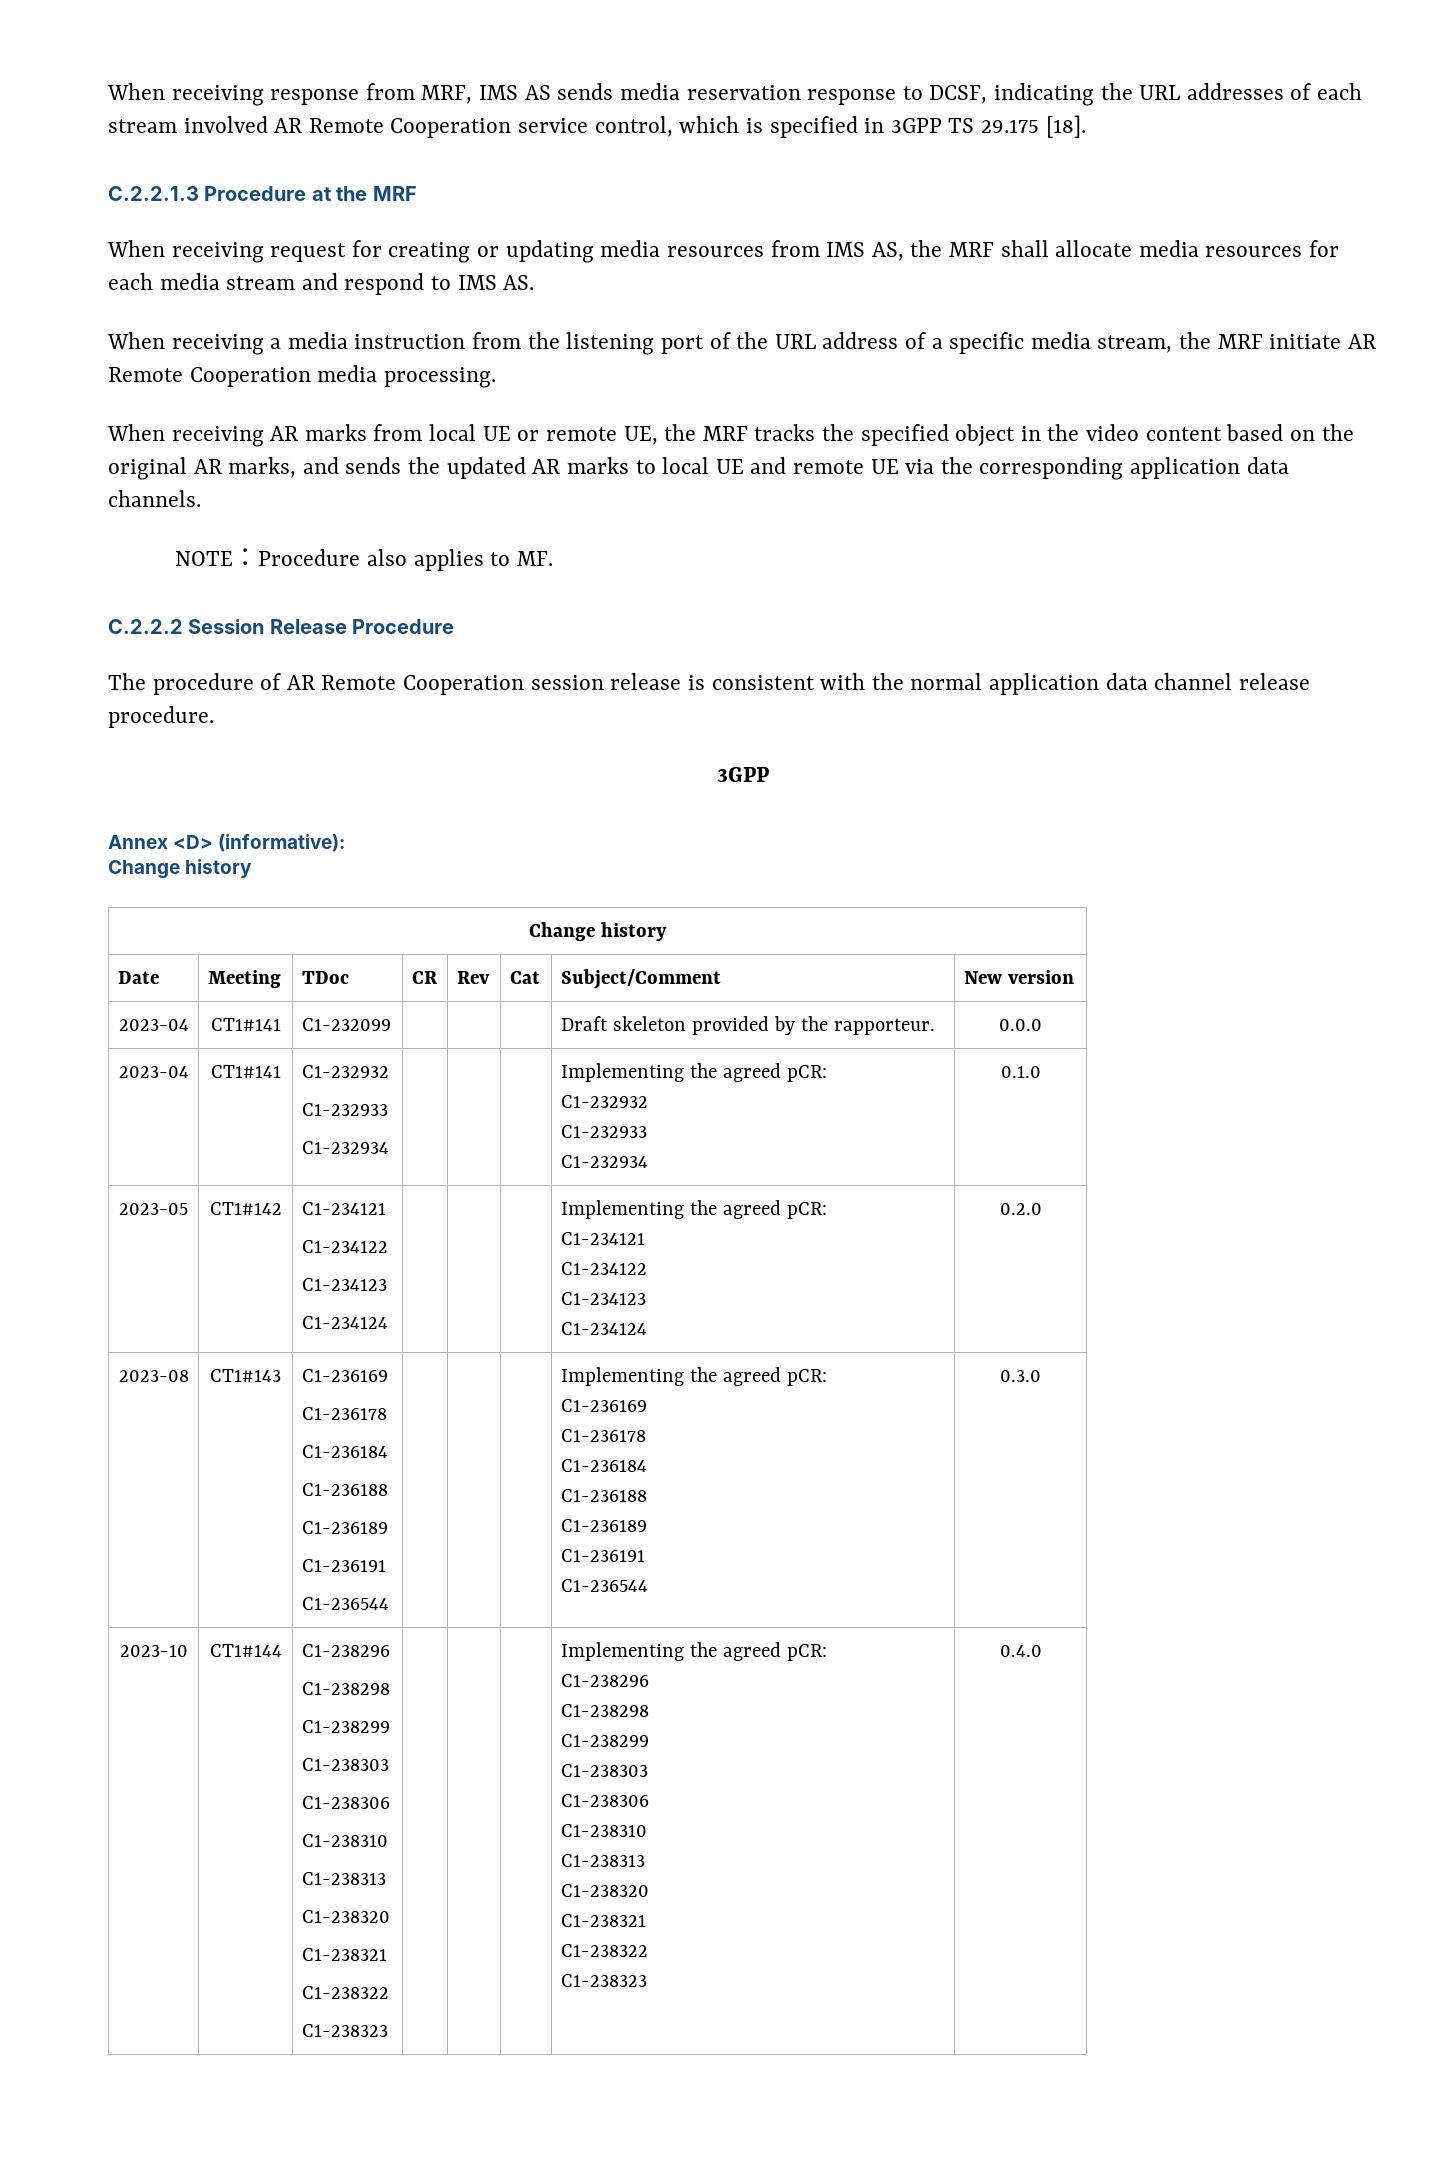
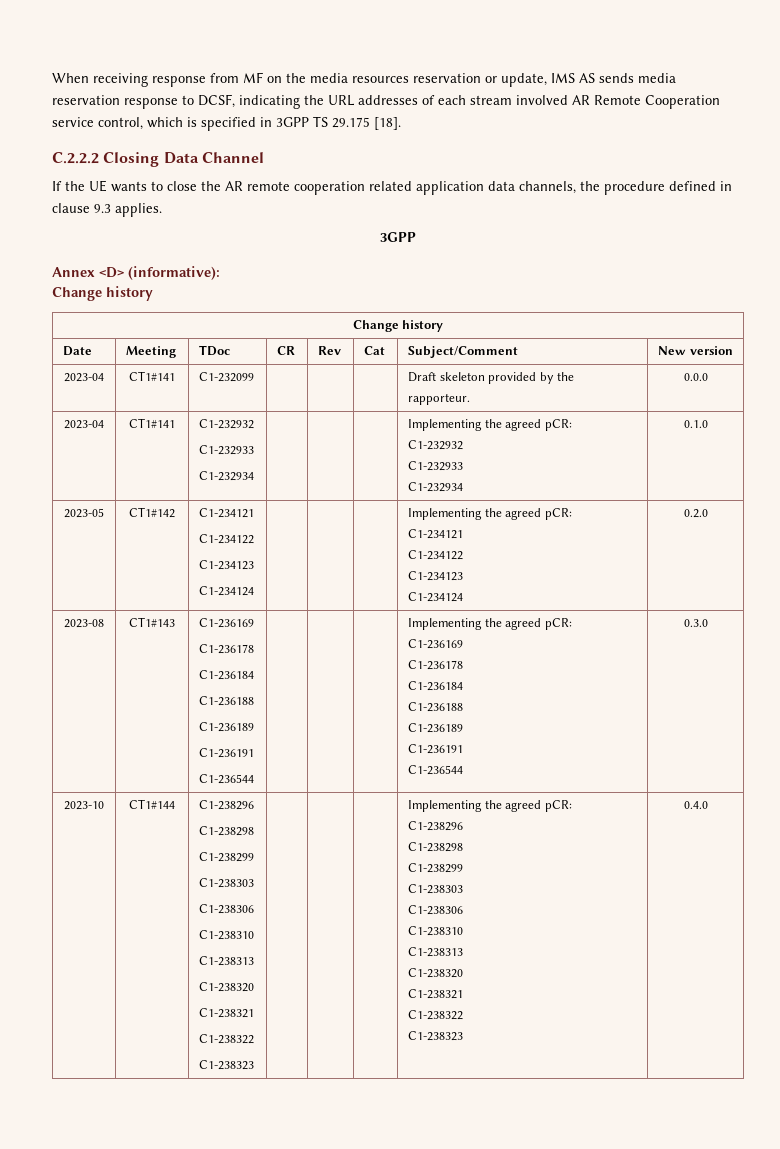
[421,85,473,104] MRF, -> [243,72,547,87] MF on the media resources reservation or update,
[108,186,417,201] [107,240,1340,263] [108,273,535,295] [107,332,1376,355] [108,365,496,388] [107,424,1354,447] [108,457,1289,480] [108,490,201,507] [175,548,553,571] [108,619,455,634] [108,673,1310,695] [108,706,214,728] C.2.2.1.3 Procedure at the MRF // When receiving request for creating or updating media resources from IMS AS, the MRF shall allocate media resources for each media stream and respond to IMS AS. // When receiving a media instruction from the listening port of the URL address of a specific media stream, the MRF initiate AR Remote Cooperation media processing. // When receiving AR marks from local UE or remote UE, the MRF tracks the specified object in the video content based on the original AR marks, and sends the updated AR marks to local UE and remote UE via the corresponding application data channels. // NOTE：Procedure also applies to MF. // C.2.2.2 Session Release Procedure // The procedure of AR Remote Cooperation session release is consistent with the normal application data channel release procedure. -> [52,152,264,167] [52,180,732,195] [52,203,162,217] C.2.2.2 Closing Data Channel // If the UE wants to close the AR remote cooperation related application data channels, the procedure defined in clause 9.3 applies.

